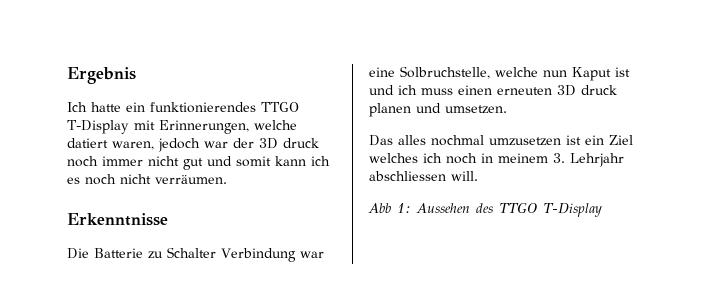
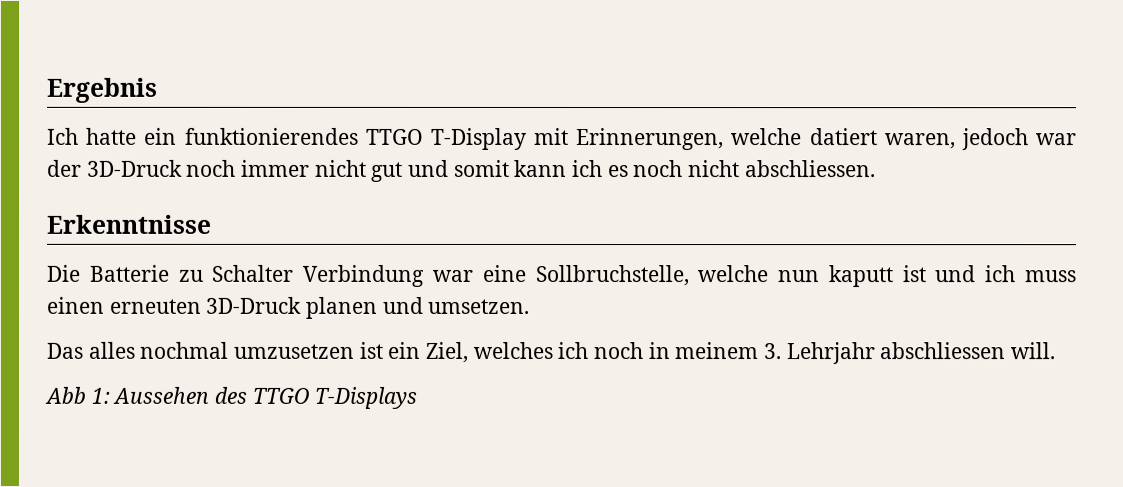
[259,138,319,149] 3D druck -> [86,159,183,177] 3D-Druck
[155,175,227,184] verräumen. -> [744,160,876,178] abschliessen.
[400,66,490,79] Solbruchstelle, -> [534,264,689,287] Sollbruchstelle,
[572,67,611,81] Kaput -> [827,265,893,288] kaputt
[557,85,617,96] 3D druck -> [205,296,302,314] 3D-Druck
[609,135,633,145] Ziel -> [425,341,469,363] Ziel,
[543,203,602,217] T-Display -> [314,386,418,409] T-Displays

